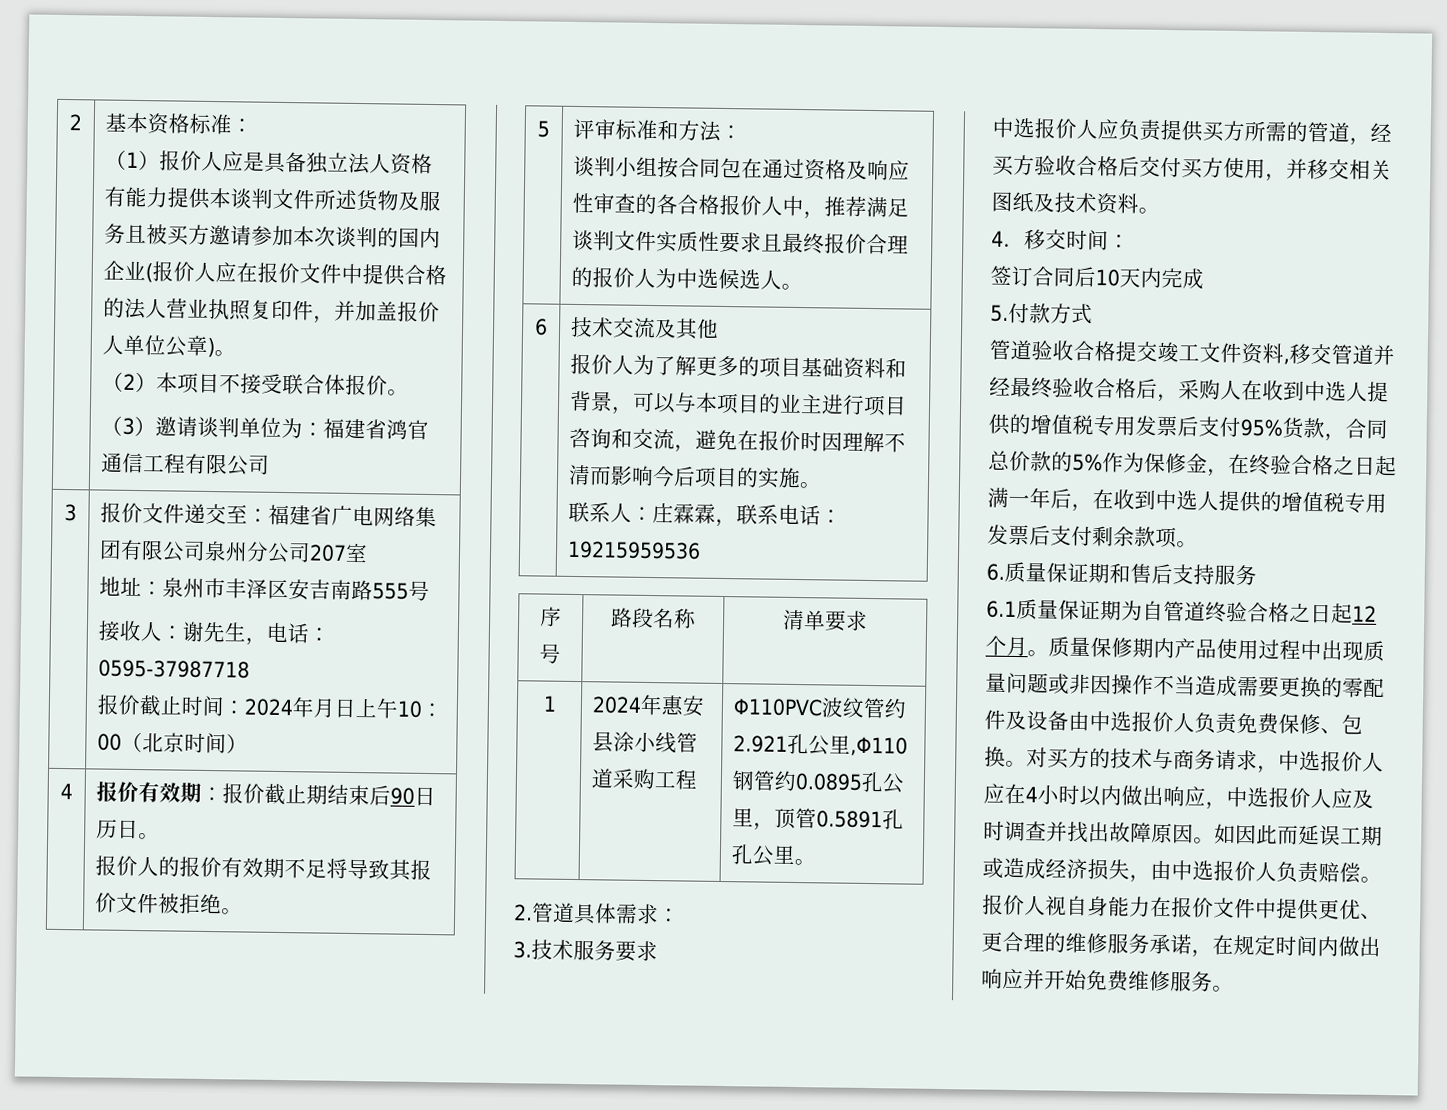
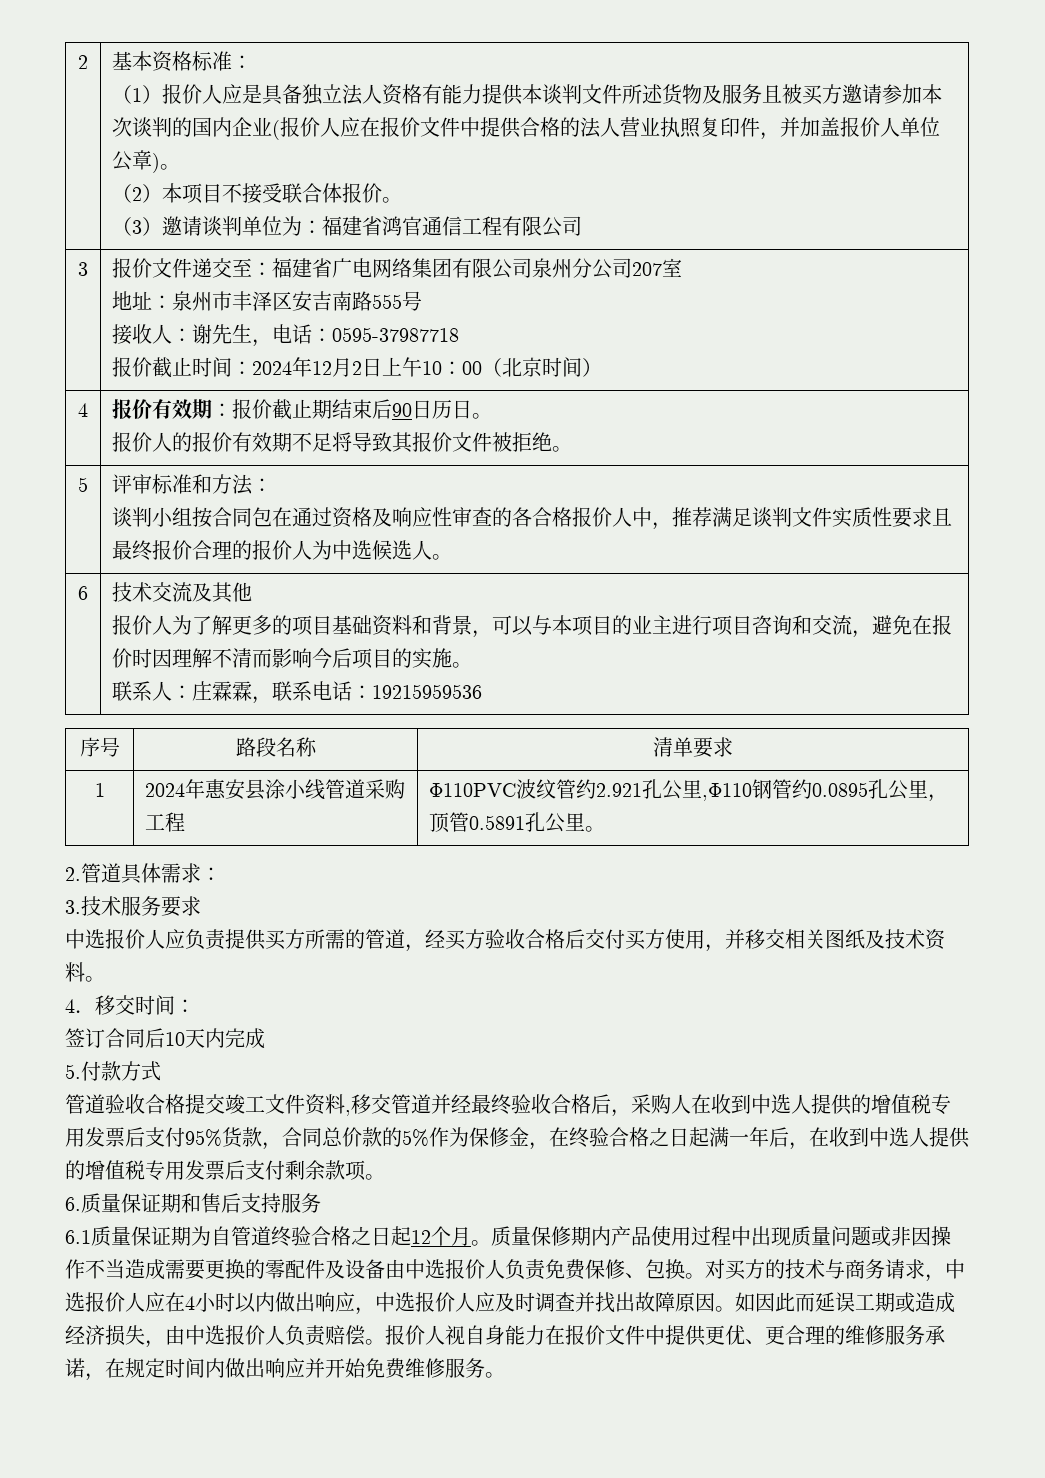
[313,698,337,718] 月 -> [312,358,363,377] 12月2
[731,844,755,865] 孔 -> (546, 822) none

